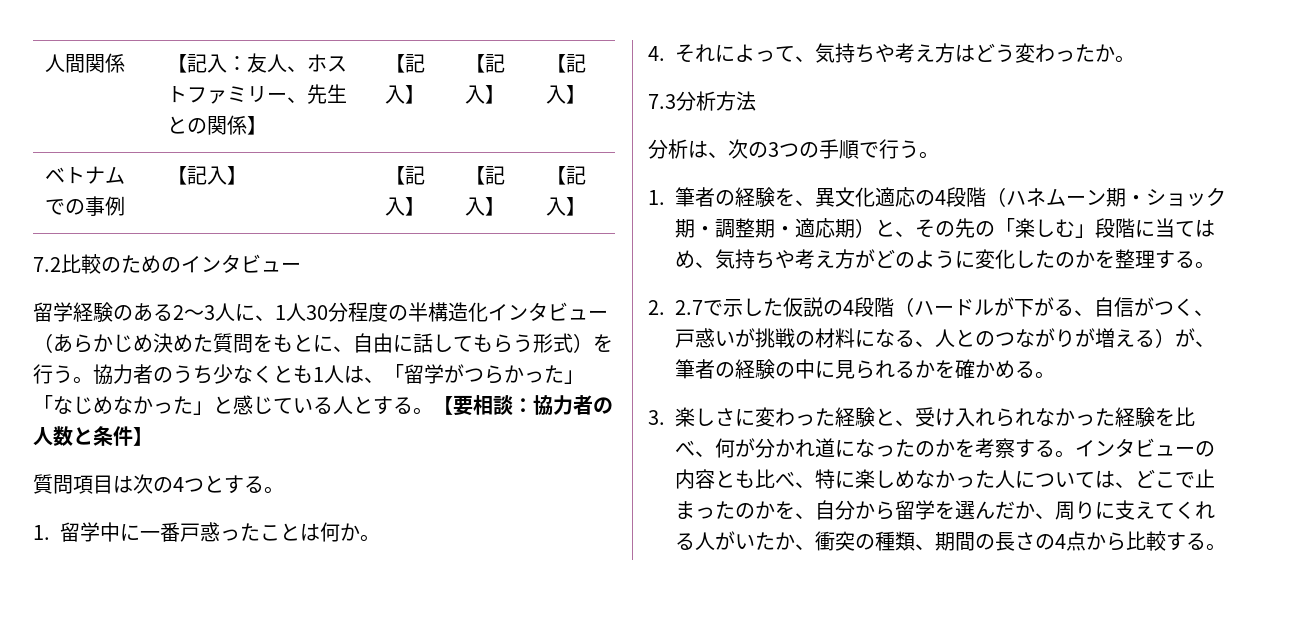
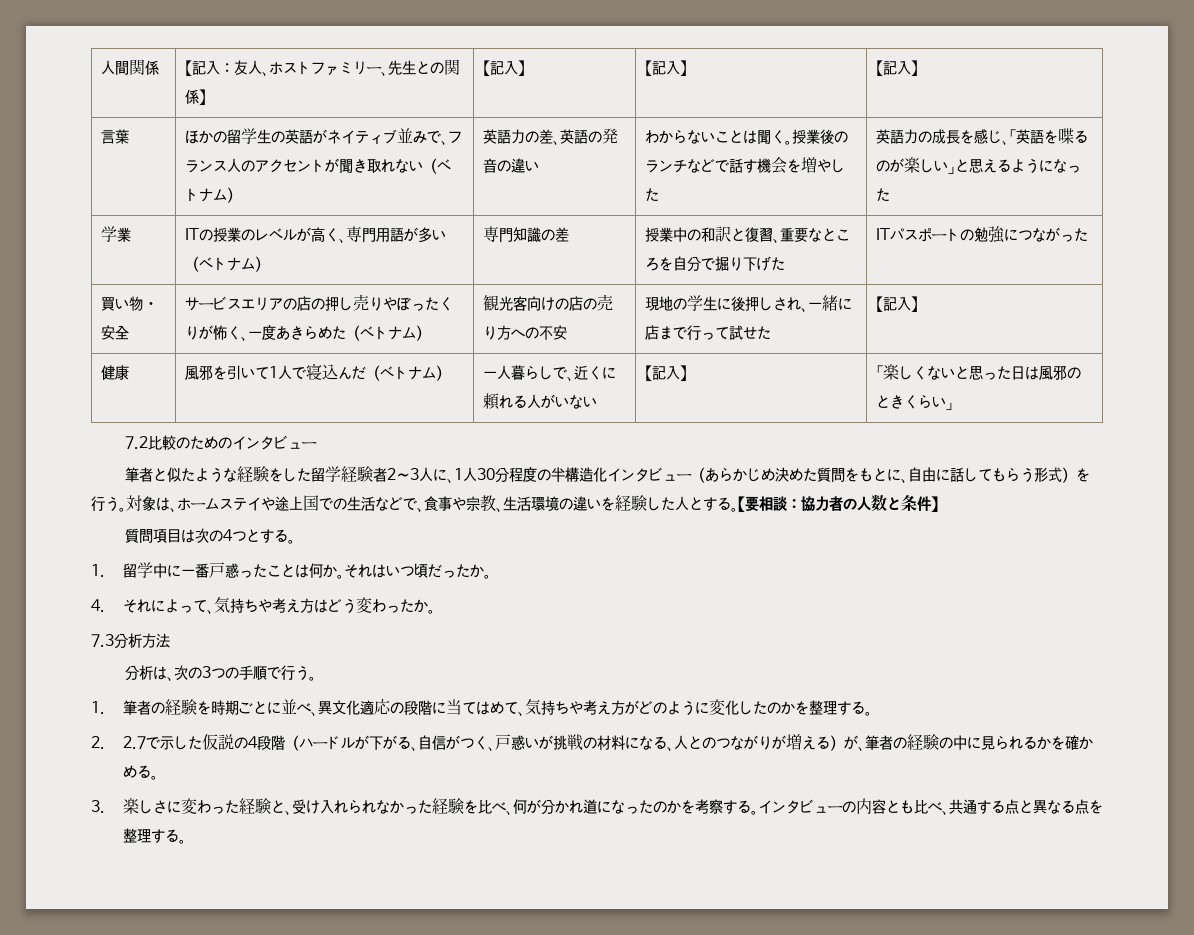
[44,166,125,184] [44,196,125,216] [166,166,247,185] [384,166,425,185] [384,197,425,216] [464,166,505,185] [464,197,505,216] [545,166,586,185] [545,197,586,216] ベトナムでの事例 | 【記入】 | 【記入】 | 【記入】 | 【記入】 -> [101,129,130,144] [185,128,463,145] [185,158,452,174] [185,187,242,203] [483,128,619,145] [483,158,540,173] [645,129,849,145] [645,157,846,174] [645,188,660,201] [876,128,1089,145] [876,157,1082,175] [876,188,891,201] [101,226,132,242] [185,226,447,243] [185,256,270,272] [483,226,570,243] [645,226,851,243] [645,256,786,272] [876,226,1089,243] [101,296,160,311] [101,325,130,340] [185,294,454,311] [185,325,431,341] [483,294,614,311] [483,325,568,340] [645,295,853,312] [645,325,772,340] [876,296,919,313] [101,365,130,380] [185,363,451,381] [483,365,617,381] [483,393,598,410] [645,365,688,382] [876,364,1082,381] [876,395,954,411] 言葉 | ほかの留学生の英語がネイティブ並みで、フランス人のアクセントが聞き取れない（ベトナム） | 英語力の差、英語の発音の違い | わからないことは聞く。授業後のランチなどで話す機会を増やした | 英語力の成長を感じ、「英語を喋るのが楽しい」と思えるようになった // 学業 | ITの授業のレベルが高く、専門用語が多い（ベトナム） | 専門知識の差 | 授業中の和訳と復習、重要なところを自分で掘り下げた | ITパスポートの勉強につながった // 買い物・安全 | サービスエリアの店の押し売りやぼったくりが怖く、一度あきらめた（ベトナム） | 観光客向けの店の売り方への不安 | 現地の学生に後押しされ、一緒に店まで行って試せた | 【記入】 // 健康 | 風邪を引いて1人で寝込んだ（ベトナム） | 一人暮らしで、近くに頼れる人がいない | 【記入】 | 「楽しくないと思った日は風邪のときくらい」
(301, 267) none -> [125,466,312,482] 筆者と似たような経験をした
[113,303,173,322] のある -> [373,467,388,482] 者
[93,364,584,385] [33,395,333,415] 協力者のうち少なくとも1人は、「留学がつらかった」「なじめなかった」と感じている -> [126,495,675,512] 対象は、ホームステイや途上国での生活などで、食事や宗教、生活環境の違いを経験した
(380, 538) none -> [343,563,491,579] それはいつ頃だったか。
[795,187,1226,207] [675,218,1095,238] 、異文化適応の4段階（ハネムーン期・ショック期・調整期・適応期）と、その先の「楽しむ」 -> [210,699,404,716] 時期ごとに並べ、異文化適応の
(695, 259) none -> [503,702,518,715] て
[815,469,1215,489] [675,500,1215,520] [675,531,1166,551] 特に楽しめなかった人については、どこで止まったのかを、自分から留学を選んだか、周りに支えてくれる人がいたか、衝突の種類、期間の長さの4点から比較 -> [948,799,1103,814] [122,828,151,843] 共通する点と異なる点を整理

